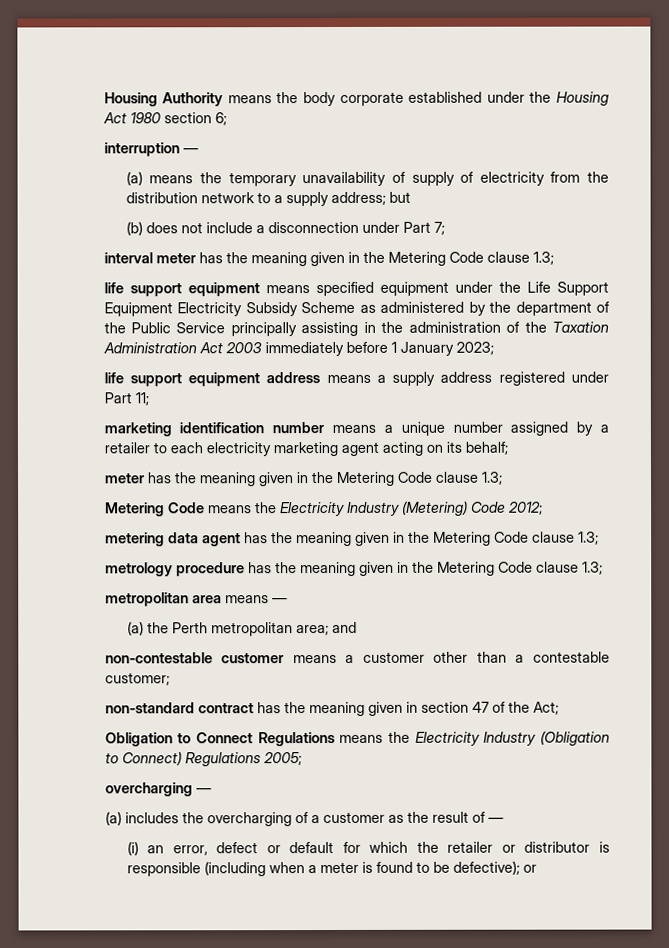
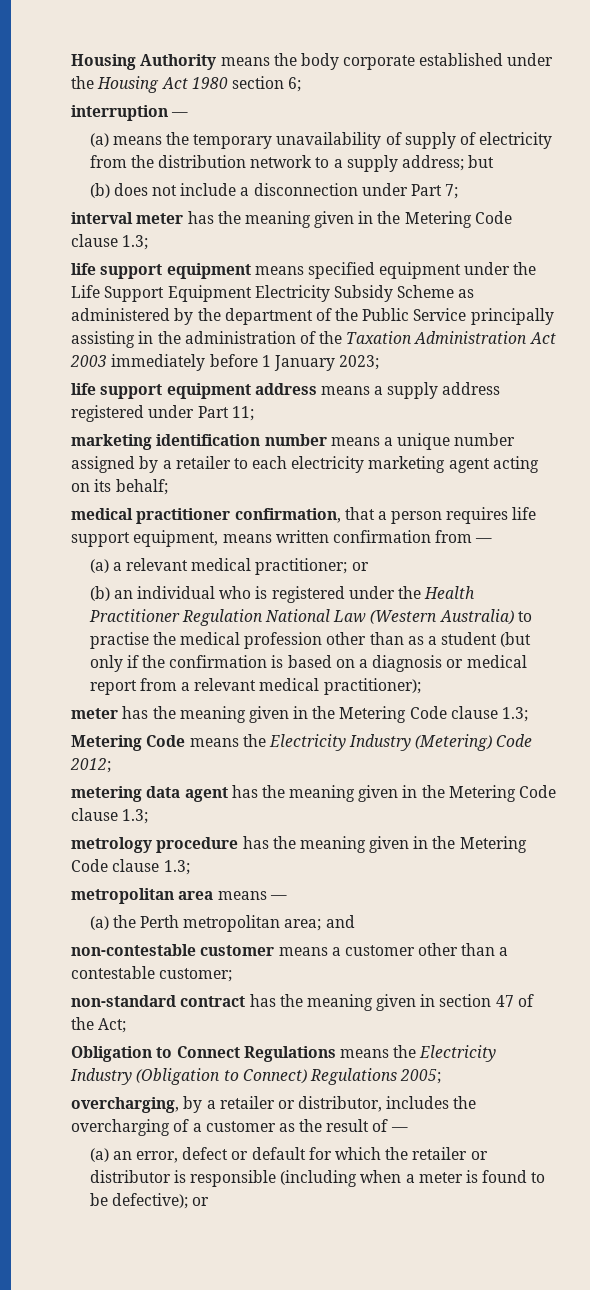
(508, 448) none -> [71,507,537,524] [71,530,493,547] [89,558,369,575] [89,586,476,603] [88,609,532,626] [89,632,532,649] [89,655,527,672] [89,678,421,695] // medical practitioner confirmation, that a person requires life support equipment, means written confirmation from — // (a) a relevant medical practitioner; or // (b) an individual who is registered under the Health Practitioner Regulation National Law (Western Australia) to practise the medical profession other than as a student (but only if the confirmation is based on a diagnosis or medical report from a relevant medical practitioner);
[104,782,212,797] [104,811,122,826] overcharging — // (a) -> [71,1096,383,1113] overcharging, by a retailer or distributor,
[126,841,139,856] (i) -> [89,1148,109,1162] (a)

